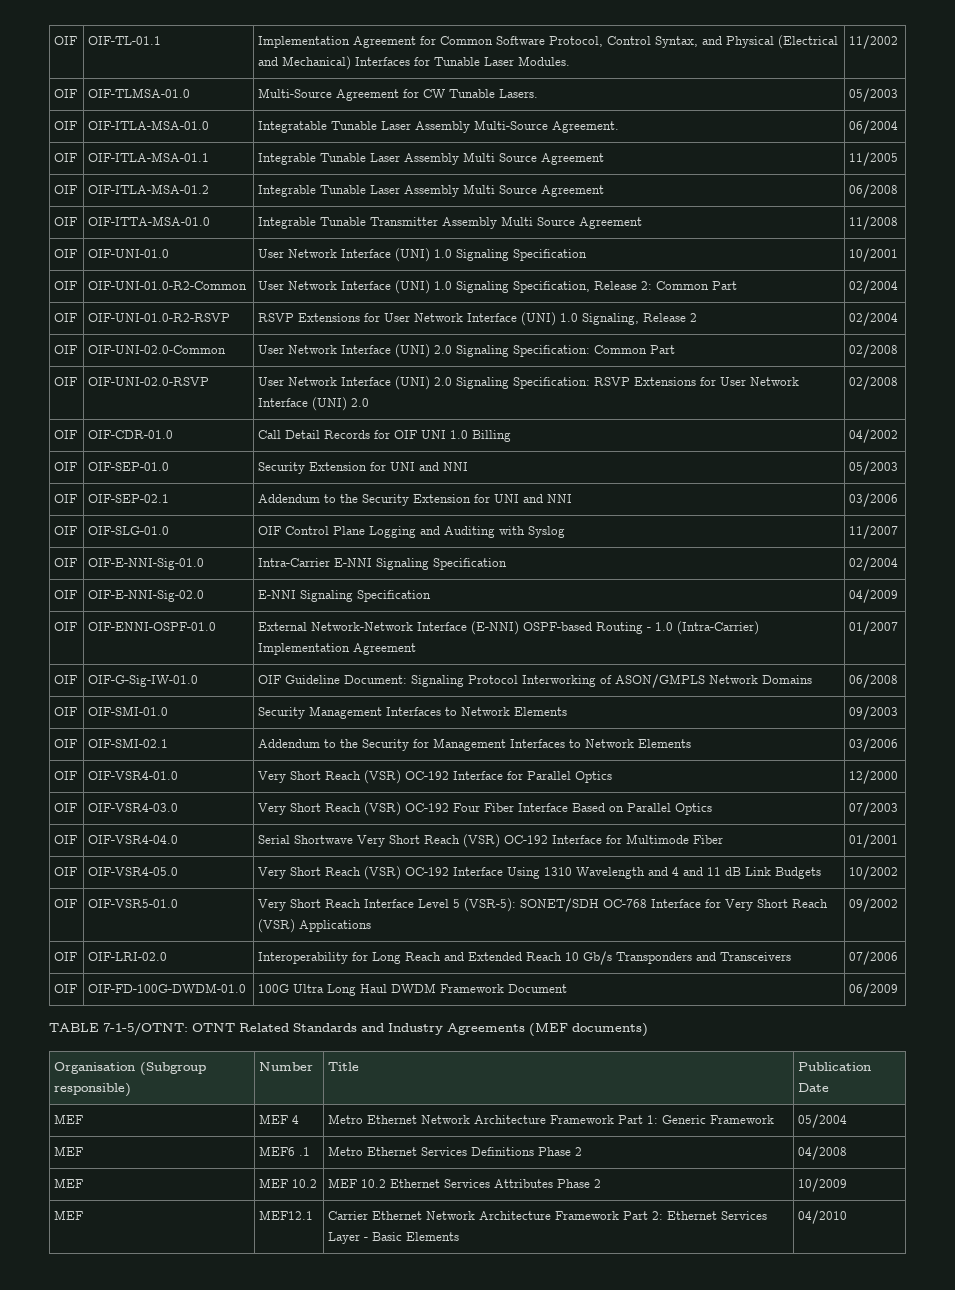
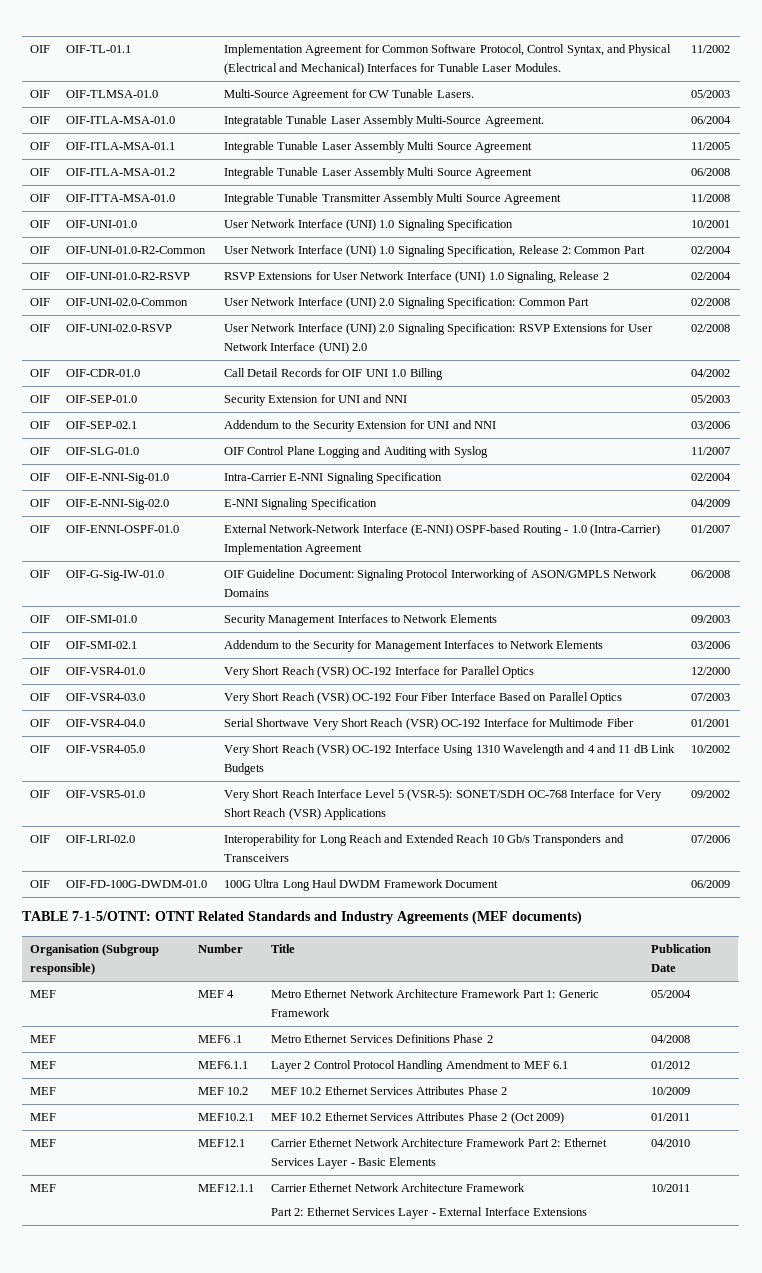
(848, 1153) none -> [29,1061,56,1069] [197,1061,248,1069] [270,1060,568,1072] [650,1061,690,1069] // MEF | MEF6.1.1 | Layer 2 Control Protocol Handling Amendment to MEF 6.1 | 01/2012
(848, 1185) none -> [29,1113,56,1121] [197,1113,254,1121] [270,1112,564,1124] [650,1113,690,1121] // MEF | MEF10.2.1 | MEF 10.2 Ethernet Services Attributes Phase 2 (Oct 2009) | 01/2011
(848, 1217) none -> [29,1184,56,1192] [197,1184,254,1192] [270,1183,526,1192] [270,1207,587,1219] [650,1184,690,1192] // MEF | MEF12.1.1 | Carrier Ethernet Network Architecture Framework // Part 2: Ethernet Services Layer - External Interface Extensions | 10/2011

